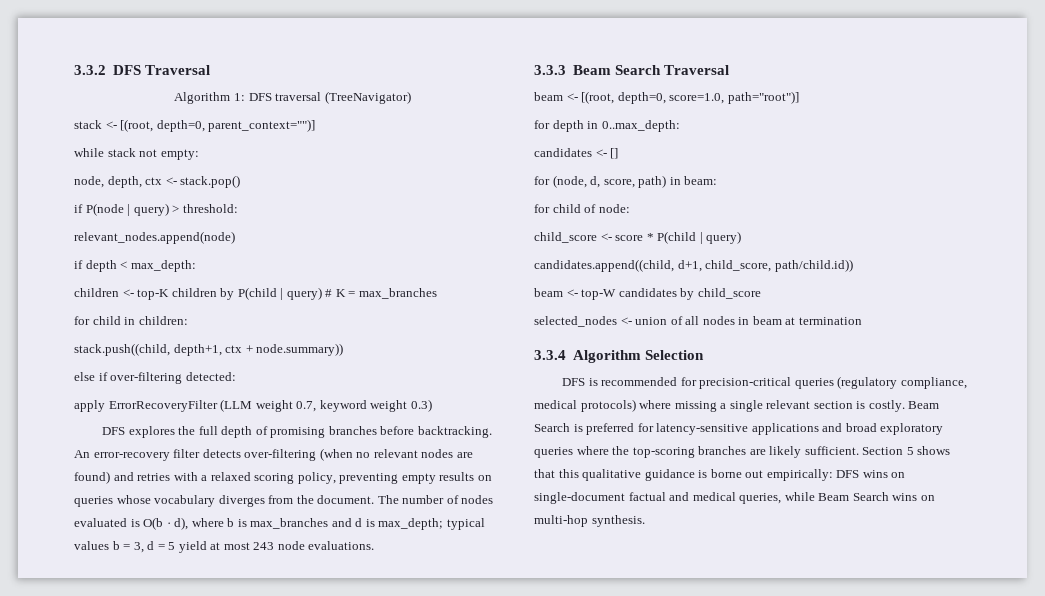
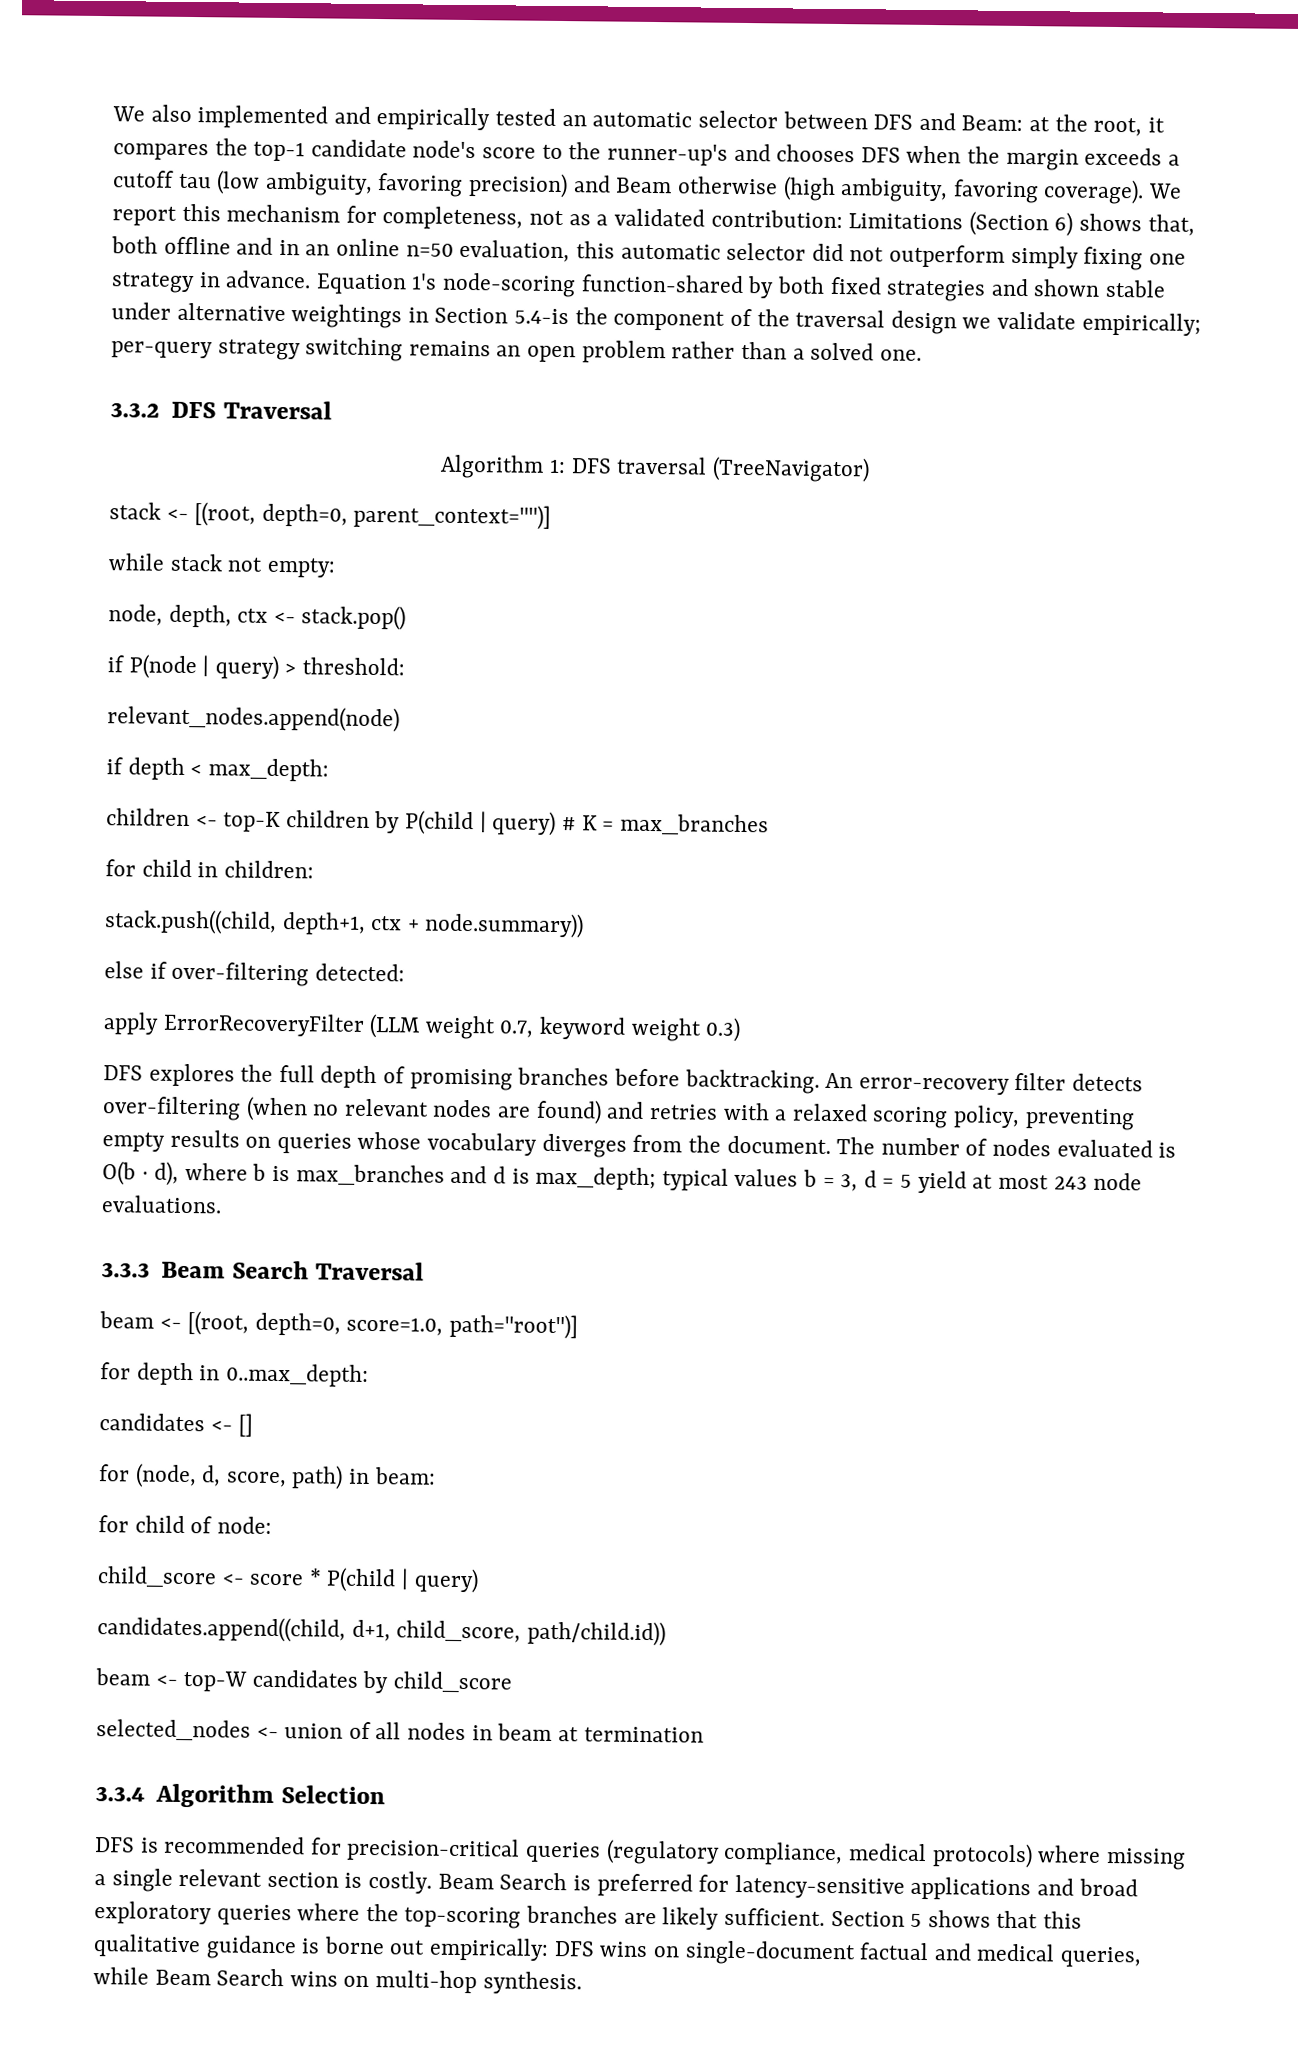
(74, 70) none -> [112,104,1165,137] [113,138,1180,171] [113,170,1182,205] [112,203,1195,237] [111,236,1186,271] [111,270,1166,302] [111,302,1201,336] [111,337,922,364] We also implemented and empirically tested an automatic selector between DFS and Beam: at the root, it compares the top-1 candidate node's score to the runner-up's and chooses DFS when the margin exceeds a cutoff tau (low ambiguity, favoring precision) and Beam otherwise (high ambiguity, favoring coverage). We report this mechanism for completeness, not as a validated contribution: Limitations (Section 6) shows that, both offline and in an online n=50 evaluation, this automatic selector did not outperform simply fixing one strategy in advance. Equation 1's node-scoring function-shared by both fixed strategies and shown stable under alternative weightings in Section 5.4-is the component of the traversal design we validate empirically; per-query strategy switching remains an open problem rather than a solved one. //

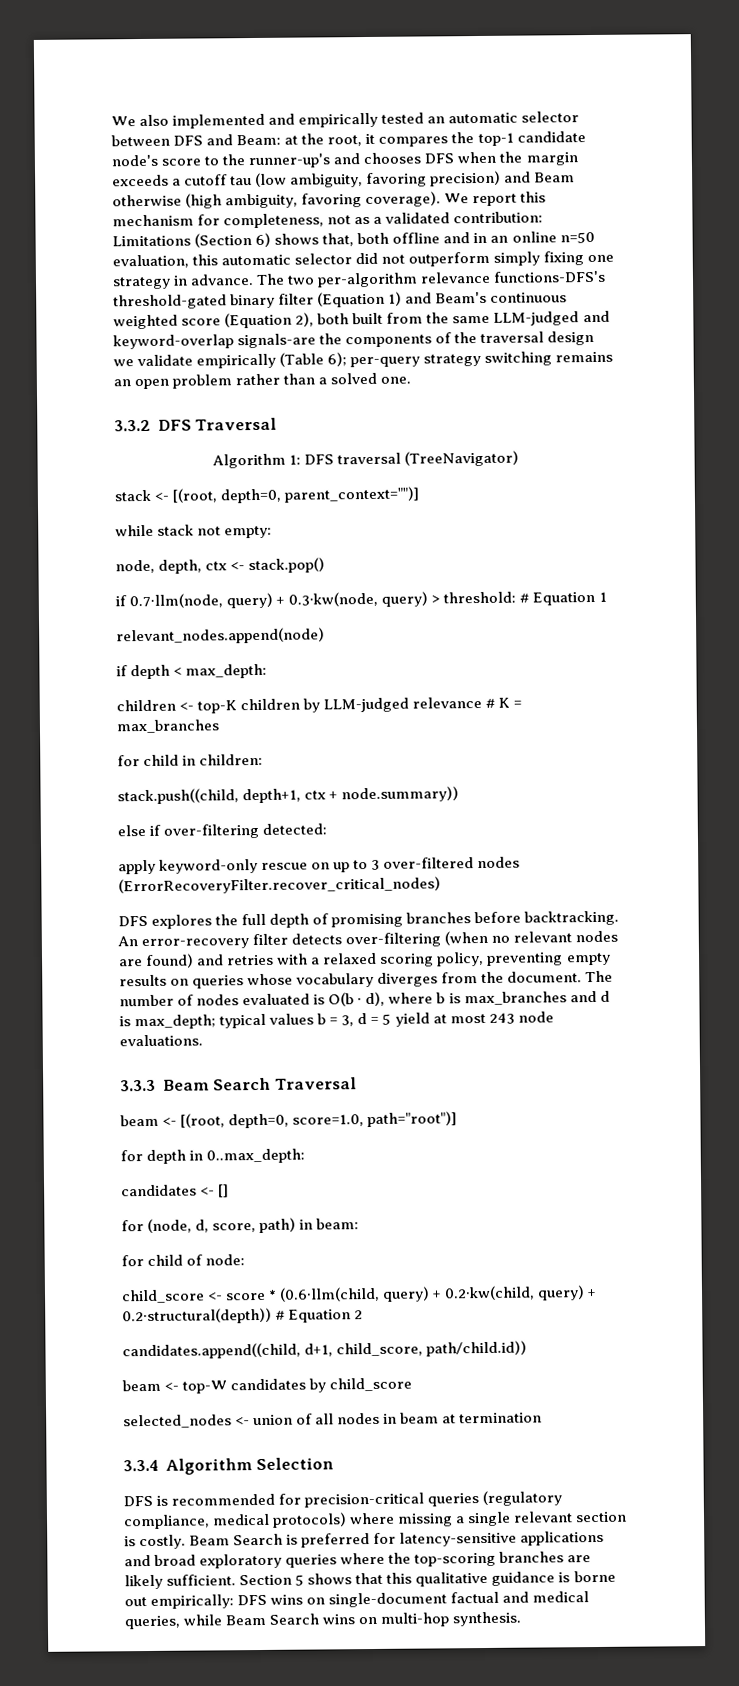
[315,272,1166,302] [111,302,726,331] Equation 1's node-scoring function-shared by both fixed strategies and shown stable under alternative weightings in Section 5.4-is the component -> [256,270,607,288] [113,291,568,310] [113,310,610,330] [113,333,433,350] The two per-algorithm relevance functions-DFS's threshold-gated binary filter (Equation 1) and Beam's continuous weighted score (Equation 2), both built from the same LLM-judged and keyword-overlap signals-are the components
[1081,312,1201,336] empirically; -> [196,352,348,369] empirically (Table 6);
[128,654,210,680] P(node | -> [129,591,379,609] 0.7·llm(node, query) + 0.3·kw(node,
(406, 666) none -> [519,591,607,606] # Equation 1
[405,810,557,836] P(child | query) -> [323,696,483,713] LLM-judged relevance
[162,1012,742,1042] ErrorRecoveryFilter (LLM weight 0.7, keyword weight 0.3) -> [159,856,521,874] [118,876,441,895] keyword-only rescue on up to 3 over-filtered nodes (ErrorRecoveryFilter.recover_critical_nodes)
[326,1567,479,1594] P(child | query) -> [279,1285,598,1302] [122,1307,364,1325] (0.6·llm(child, query) + 0.2·kw(child, query) + 0.2·structural(depth)) # Equation 2

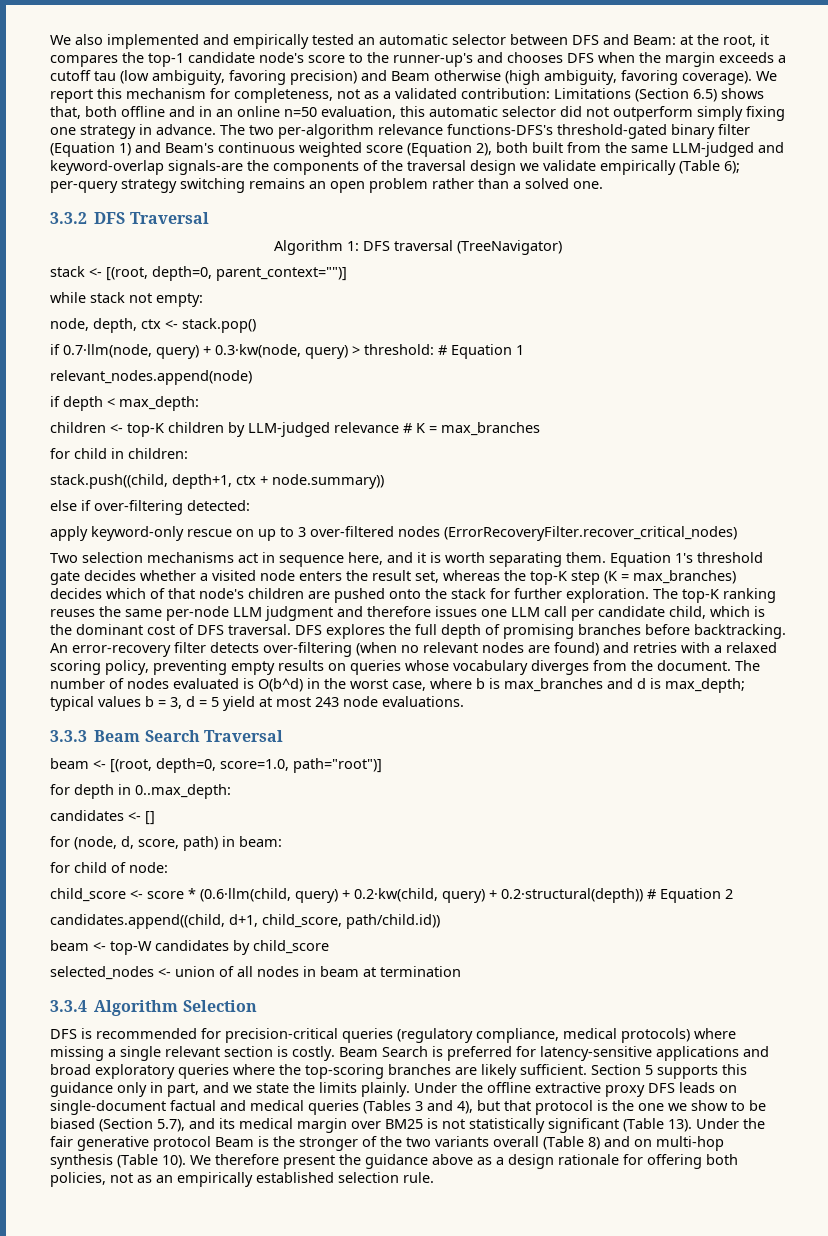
[255,232,272,247] 6) -> [693,89,717,102] 6.5)
(441, 885) none -> [50,552,763,567] [50,570,736,585] [50,588,776,603] [50,606,765,621] [50,624,291,635] Two selection mechanisms act in sequence here, and it is worth separating them. Equation 1's threshold gate decides whether a visited node enters the result set, whereas the top-K step (K = max_branches) decides which of that node's children are pushed onto the stack for further exploration. The top-K ranking reuses the same per-node LLM judgment and therefore issues one LLM call per candidate child, which is the dominant cost of DFS traversal.
[328,991,386,1007] O(b · d), -> [258,678,426,692] O(b^d) in the worst case,
[307,1570,616,1587] [124,1594,304,1609] shows that this qualitative guidance is borne out empirically: DFS wins -> [657,1064,747,1079] [50,1082,715,1097] supports this guidance only in part, and we state the limits plainly. Under the offline extractive proxy DFS leads
[124,1611,522,1630] queries, while Beam Search wins on multi-hop synthesis. -> [308,1100,766,1115] [50,1118,765,1133] [50,1136,724,1151] [50,1154,738,1169] [50,1172,434,1187] queries (Tables 3 and 4), but that protocol is the one we show to be biased (Section 5.7), and its medical margin over BM25 is not statistically significant (Table 13). Under the fair generative protocol Beam is the stronger of the two variants overall (Table 8) and on multi-hop synthesis (Table 10). We therefore present the guidance above as a design rationale for offering both policies, not as an empirically established selection rule.

